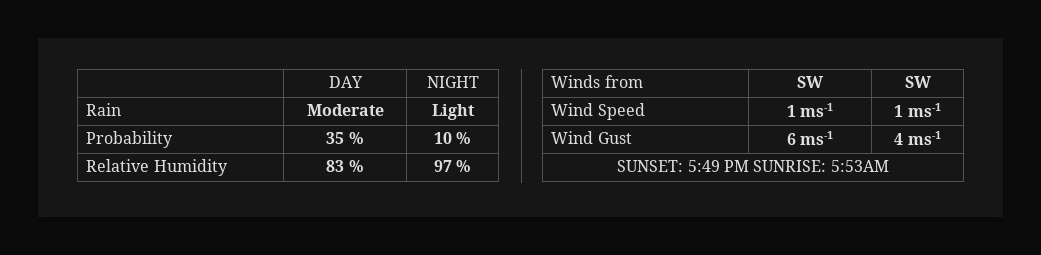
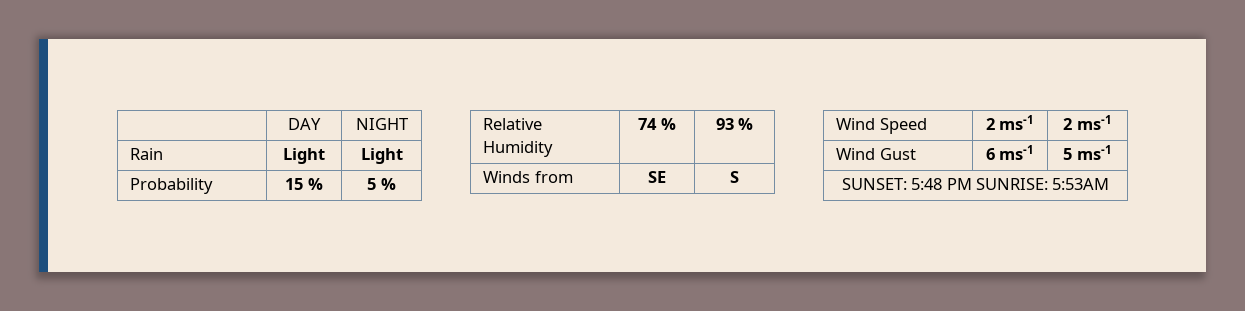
[306,104,384,116] Moderate -> [283,148,325,164] Light
[326,132,364,144] [433,132,452,144] 35 % | 10 -> [285,178,323,190] [367,178,377,190] 15 % | 5
[326,160,364,172] [433,160,452,172] 83 % | 97 -> [638,118,676,130] [715,118,734,130] 74 % | 93
[797,76,824,88] [904,76,932,88] SW | SW -> [648,171,666,183] [730,171,739,183] SE | S
[786,103,834,117] [894,105,904,117] 1 ms-1 | 1 -> [985,115,1035,130] [1063,118,1073,130] 2 ms-1 | 2
[894,133,904,145] 4 -> [1063,148,1073,160] 5
[687,160,720,172] 5:49 -> [911,178,943,190] 5:48

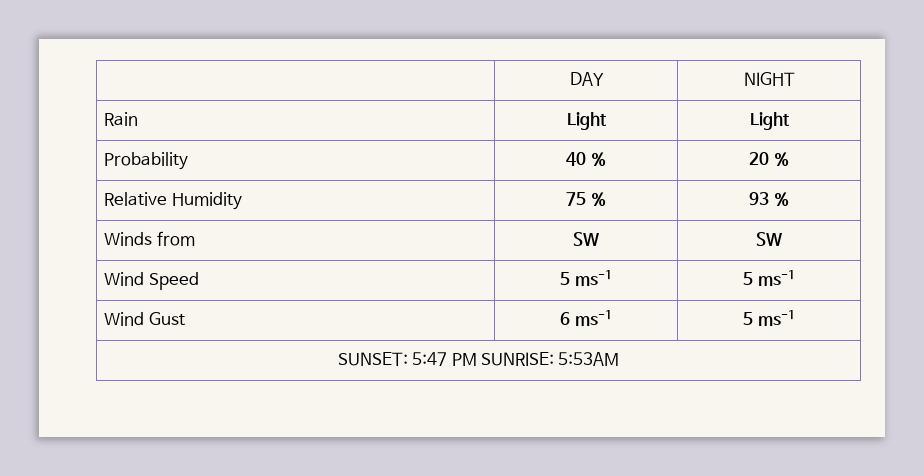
[285,178,323,190] [367,178,377,190] 15 % | 5 -> [566,152,606,166] [749,152,770,165] 40 % | 20
[638,118,658,130] 74 -> [566,192,587,206] 75
[648,171,666,183] [730,171,739,183] SE | S -> [573,232,599,246] [755,232,782,246] SW | SW
[985,115,1035,130] [1063,118,1073,130] 2 ms-1 | 2 -> [560,270,612,286] [743,272,754,285] 5 ms-1 | 5
[911,178,943,190] 5:48 -> [412,352,448,366] 5:47

